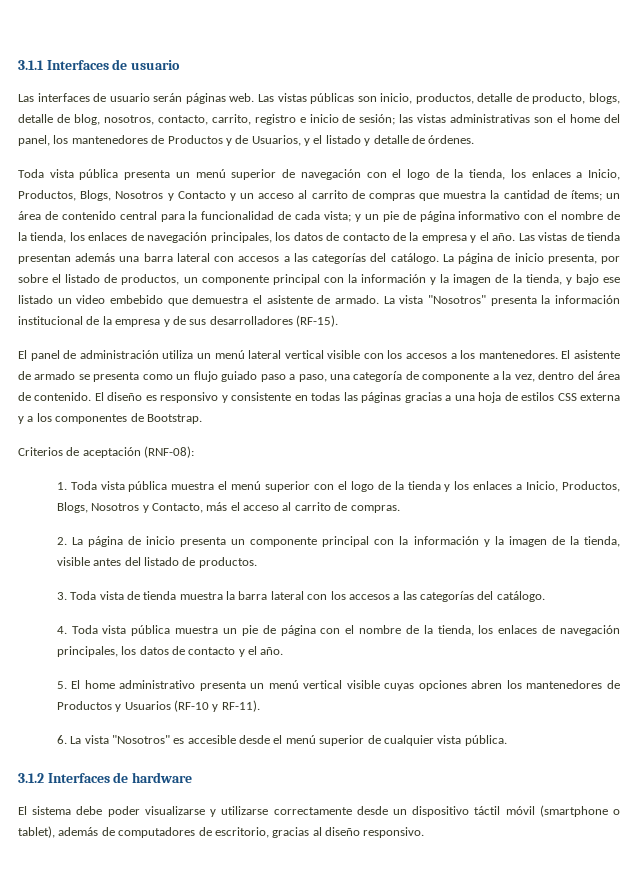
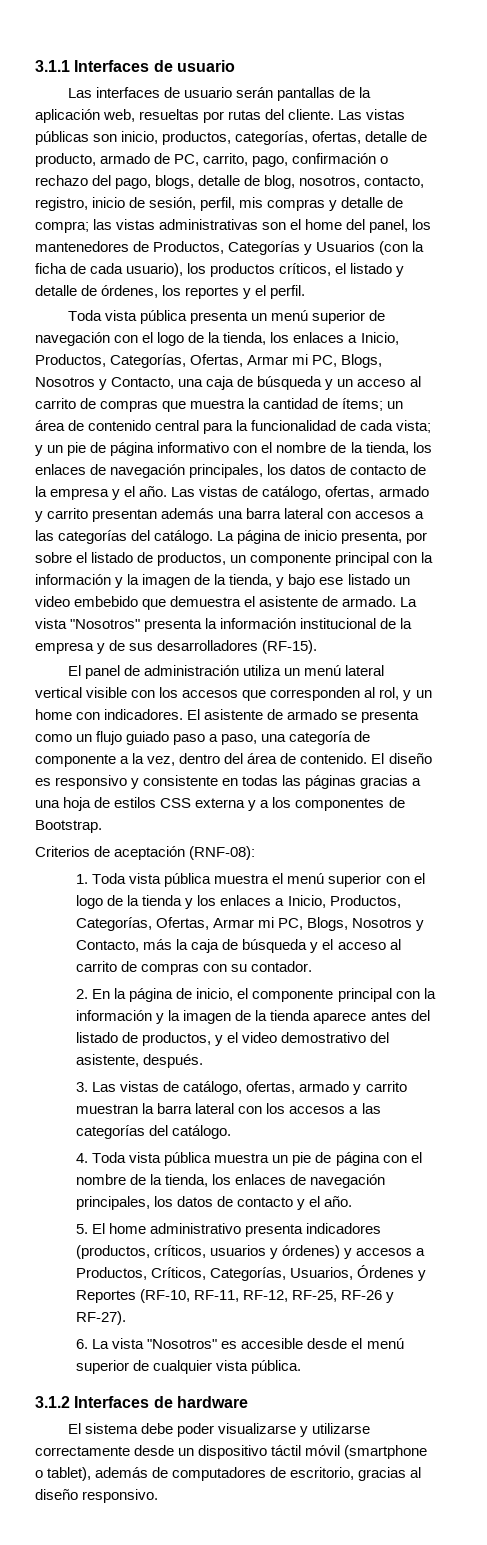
[185,93,255,104] páginas web. -> [277,87,372,101] [35,109,335,123] pantallas de la aplicación web, resueltas por rutas del cliente.
(474, 98) none -> [235,131,362,145] categorías, ofertas,
(586, 98) none -> [100,153,389,167] [35,175,152,189] armado de PC, carrito, pago, confirmación o rechazo del pago,
[211,114,396,125] carrito, registro e inicio de sesión; -> [35,197,404,211] [35,221,89,233] registro, inicio de sesión, perfil, mis compras y detalle de compra;
[167,135,310,146] Productos y de Usuarios, y -> [153,241,425,255] [35,263,332,277] Productos, Categorías y Usuarios (con la ficha de cada usuario), los productos críticos,
[428,135,475,144] órdenes. -> [101,285,306,299] órdenes, los reportes y el perfil.
[80,190,226,201] Blogs, Nosotros y Contacto -> [110,354,383,368] [35,376,323,390] Categorías, Ofertas, Armar mi PC, Blogs, Nosotros y Contacto, una caja de búsqueda
[587,232,620,241] tienda -> [262,486,429,500] [35,508,89,522] catálogo, ofertas, armado y carrito
[450,350,558,359] a los mantenedores. -> [242,687,432,701] [35,709,184,720] que corresponden al rol, y un home con indicadores.
(620, 486) none -> [76,917,304,931] Categorías, Ofertas, Armar mi PC,
(228, 506) none -> [176,939,319,953] la caja de búsqueda y
[350,505,400,513] [56,536,246,547] compras. // 2. La página de inicio presenta un -> [141,961,313,975] [76,988,249,1002] compras con su contador. // 2. En la página de inicio, el
[584,536,621,547] [56,557,90,566] tienda, visible -> [270,1010,367,1024] tienda aparece
[198,557,257,568] [56,591,223,600] productos. // 3. Toda vista de tienda muestra -> [142,1032,390,1046] [76,1054,204,1068] [76,1081,407,1095] [76,1104,139,1114] productos, y el video demostrativo del asistente, después. // 3. Las vistas de catálogo, ofertas, armado y carrito muestran
[250,680,620,691] [56,700,260,712] un menú vertical visible cuyas opciones abren los mantenedores de Productos y Usuarios (RF-10 y RF-11). -> [306,1223,382,1234] [76,1245,426,1259] [76,1265,427,1281] [76,1289,395,1303] [76,1311,127,1325] indicadores (productos, críticos, usuarios y órdenes) y accesos a Productos, Críticos, Categorías, Usuarios, Órdenes y Reportes (RF-10, RF-11, RF-12, RF-25, RF-26 y RF-27).

